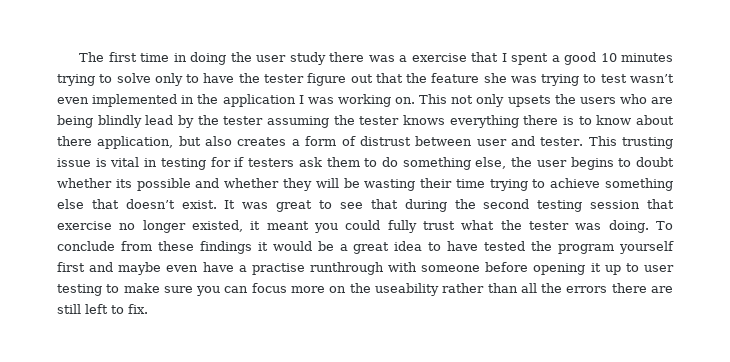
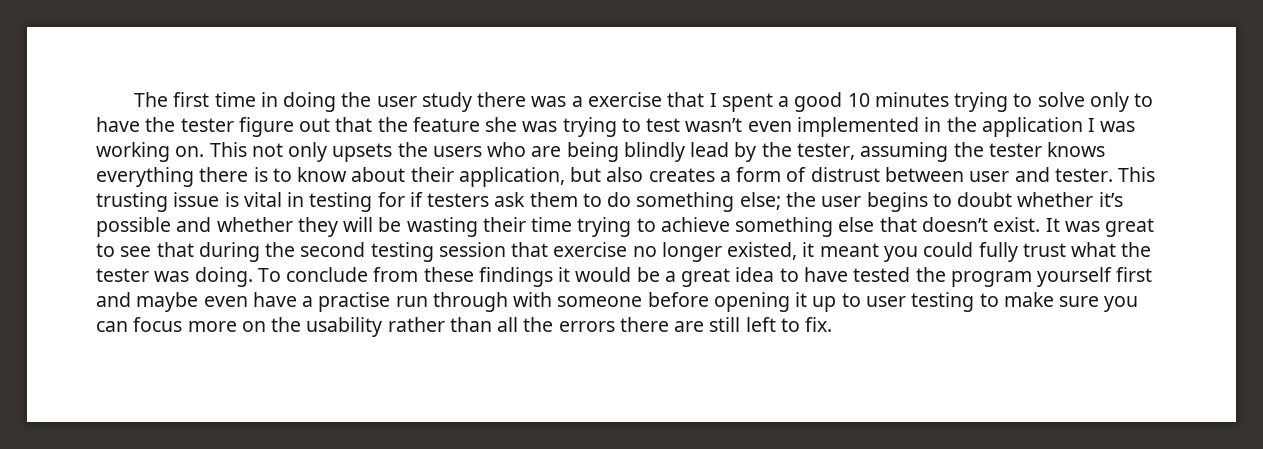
[223,116,264,125] tester -> [796,143,855,160] tester,
[57,136,92,146] there -> [410,167,454,182] their
[475,157,507,169] else, -> [739,192,781,210] else;
[115,179,132,188] its -> [1098,192,1123,207] it’s
[309,262,384,275] runthrough -> [395,292,508,312] run through
[374,283,439,296] useability -> [306,317,383,337] usability

